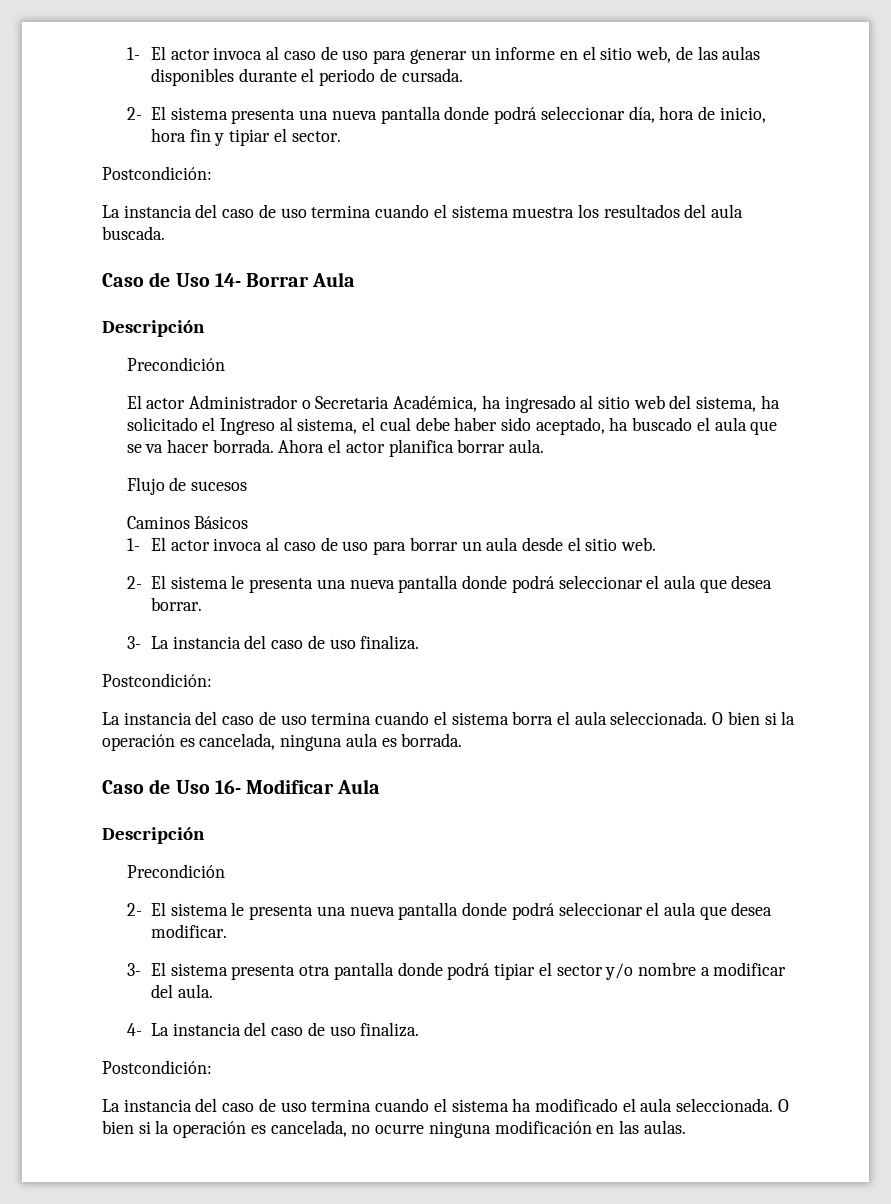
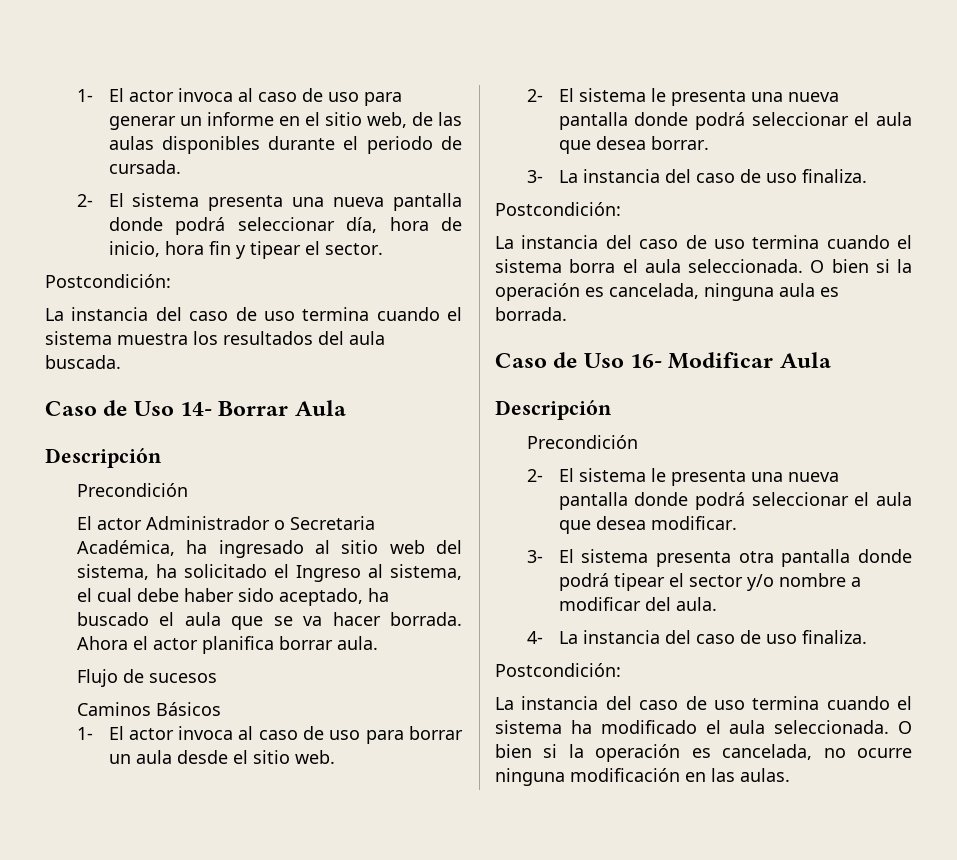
[229,129,271,146] tipiar -> [249,241,301,259] tipear
[494,963,536,980] tipiar -> [613,573,665,591] tipear

